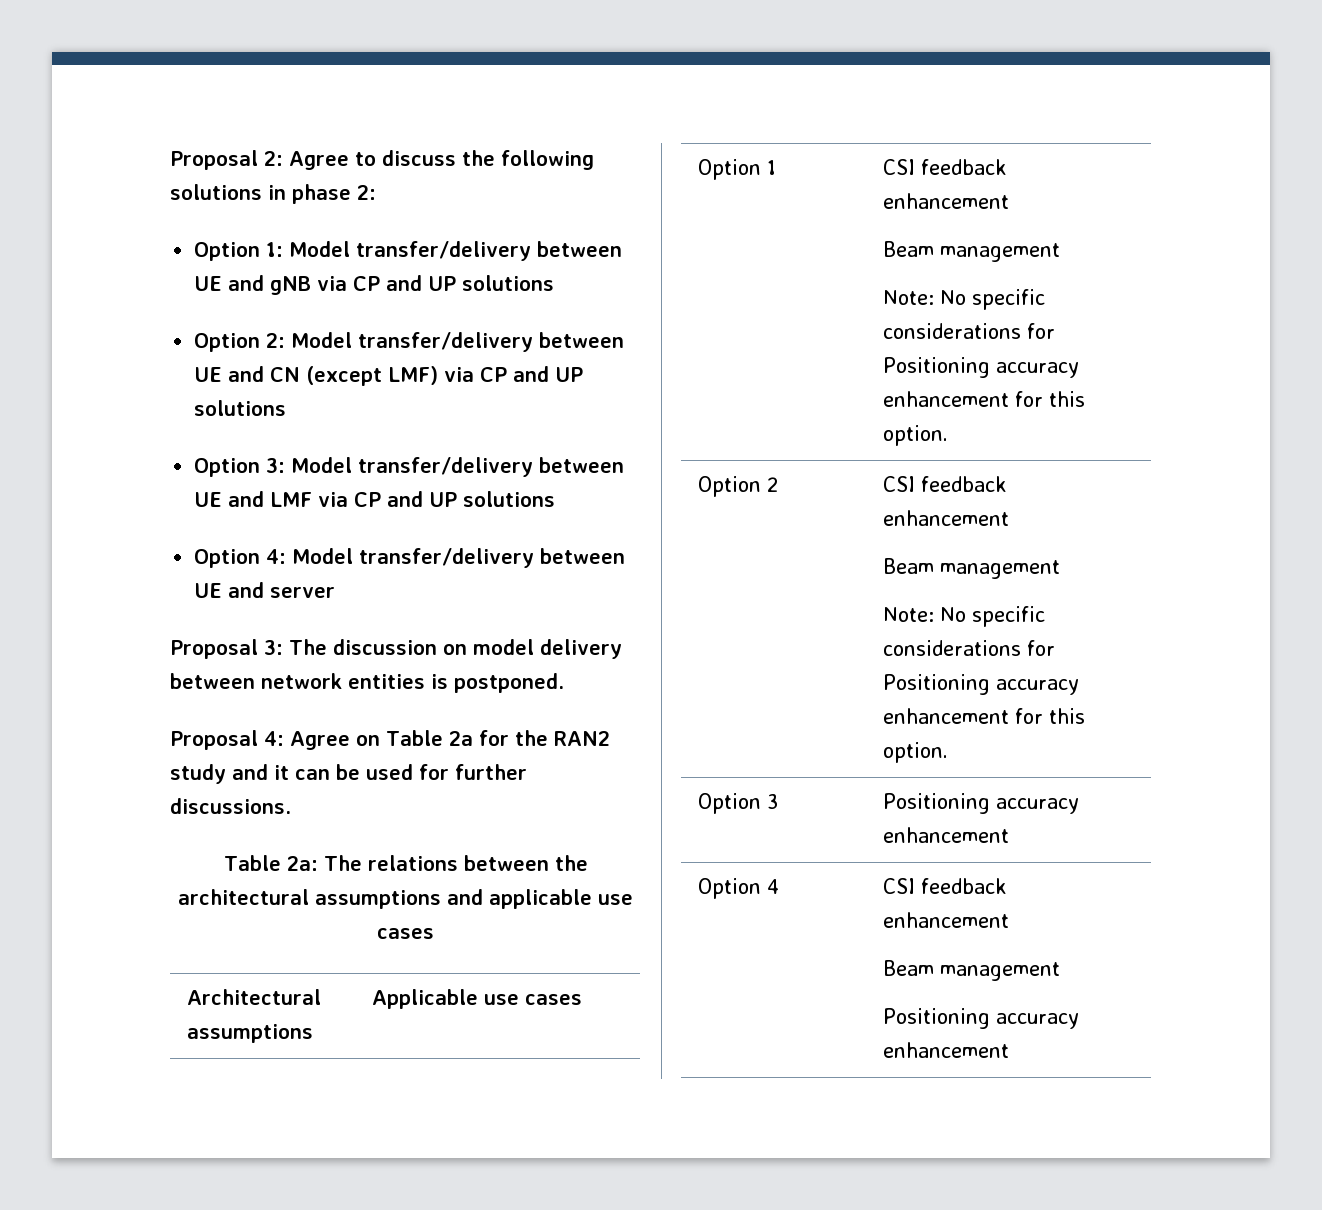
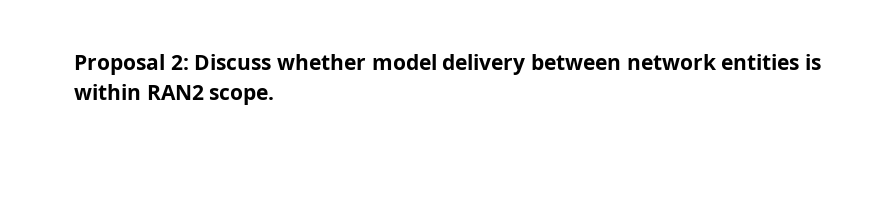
[289,150,594,170] [170,184,376,204] [194,241,623,261] [194,275,555,295] [194,332,625,352] [194,366,584,386] [194,400,287,416] [194,457,625,477] [194,491,556,507] [194,548,626,568] [194,582,336,598] [170,639,467,659] Agree to discuss the following solutions in phase 2: // Option 1: Model transfer/delivery between UE and gNB via CP and UP solutions // Option 2: Model transfer/delivery between UE and CN (except LMF) via CP and UP solutions // Option 3: Model transfer/delivery between UE and LMF via CP and UP solutions // Option 4: Model transfer/delivery between UE and server // Proposal 3: The discussion on -> [194,54,367,70] Discuss whether
[454,673,564,693] [170,730,610,750] [170,764,527,784] [170,798,291,814] [223,855,588,871] [178,889,633,909] [377,928,434,939] [187,989,322,1005] [187,1024,314,1043] [372,989,583,1009] [698,159,777,180] [883,159,1008,175] [883,193,1010,209] [883,241,1061,262] [883,289,1046,310] [883,323,1056,339] [883,357,1080,378] [883,391,1086,407] [883,425,949,446] [698,476,779,497] [883,476,1008,492] [883,510,1010,526] [883,558,1061,579] [883,606,1046,627] [883,640,1056,656] [883,674,1080,695] [883,708,1086,724] [883,742,949,763] [698,793,779,814] [883,793,1080,814] [883,827,1010,843] [698,878,780,899] [883,878,1008,894] [883,912,1010,928] [883,960,1061,981] [883,1008,1080,1029] [883,1042,1010,1058] postponed. // Proposal 4: Agree on Table 2a for the RAN2 study and it can be used for further discussions. // Table 2a: The relations between the architectural assumptions and applicable use cases // Architectural assumptions | Applicable use cases // Option 1 | CSI feedback enhancement // Beam management // Note: No specific considerations for Positioning accuracy enhancement for this option. // Option 2 | CSI feedback enhancement // Beam management // Note: No specific considerations for Positioning accuracy enhancement for this option. // Option 3 | Positioning accuracy enhancement // Option 4 | CSI feedback enhancement // Beam management // Positioning accuracy enhancement -> [74,84,275,105] within RAN2 scope.

